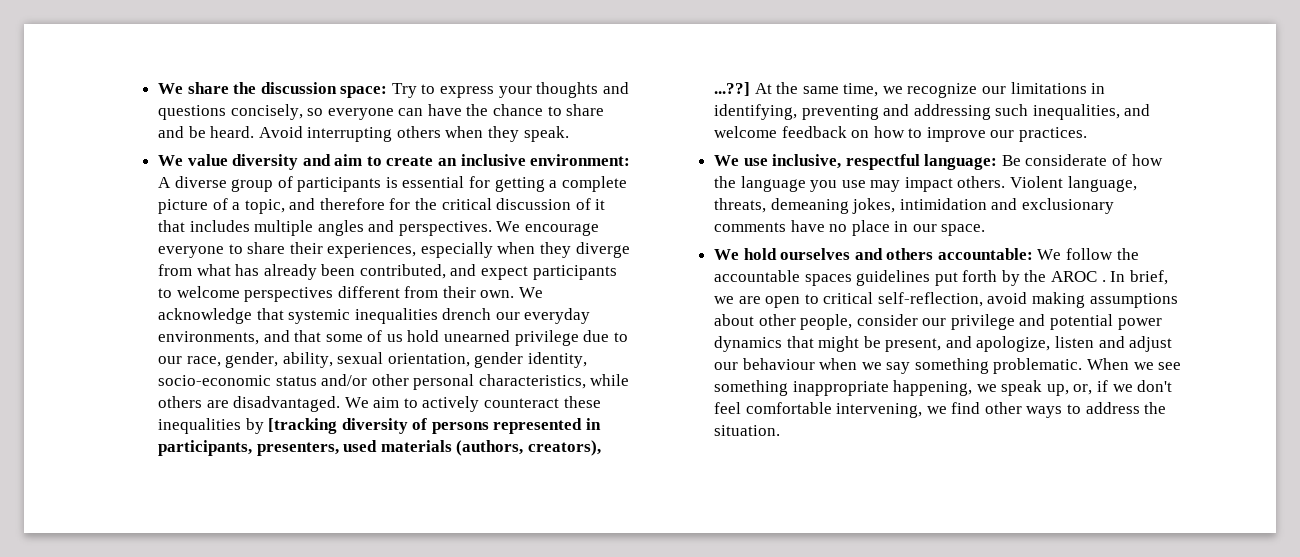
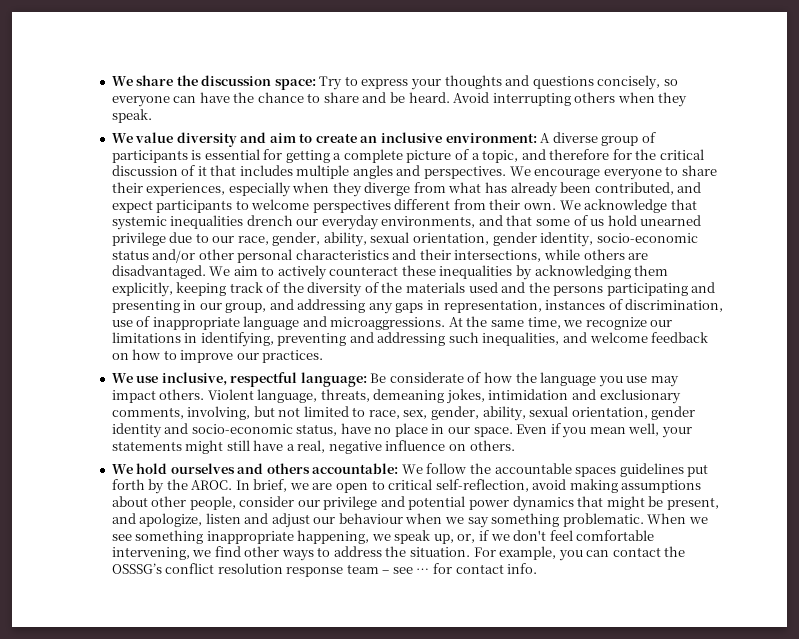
[478,374,586,389] characteristics, -> [295,249,542,262] characteristics and their intersections,
[268,418,602,434] [157,440,601,456] [713,82,750,96] [tracking diversity of persons represented in participants, presenters, used materials (authors, creators), ...??] -> [534,265,669,279] [111,282,716,297] [111,299,724,314] [111,316,446,330] acknowledging them explicitly, keeping track of the diversity of the materials used and the persons participating and presenting in our group, and addressing any gaps in representation, instances of discrimination, use of inappropriate language and microaggressions.
[713,222,786,232] comments -> [111,406,696,421] [111,423,338,438] comments, involving, but not limited to race, sex, gender, ability, sexual orientation, gender identity and socio-economic status,
(986, 230) none -> [516,423,692,438] [111,440,515,454] Even if you mean well, your statements might still have a real, negative influence on others.
[1051,271,1106,282] AROC . -> [191,480,233,490] AROC.
(780, 430) none -> [473,546,686,561] [111,563,538,577] For example, you can contact the OSSSG’s conflict resolution response team – see … for contact info.

